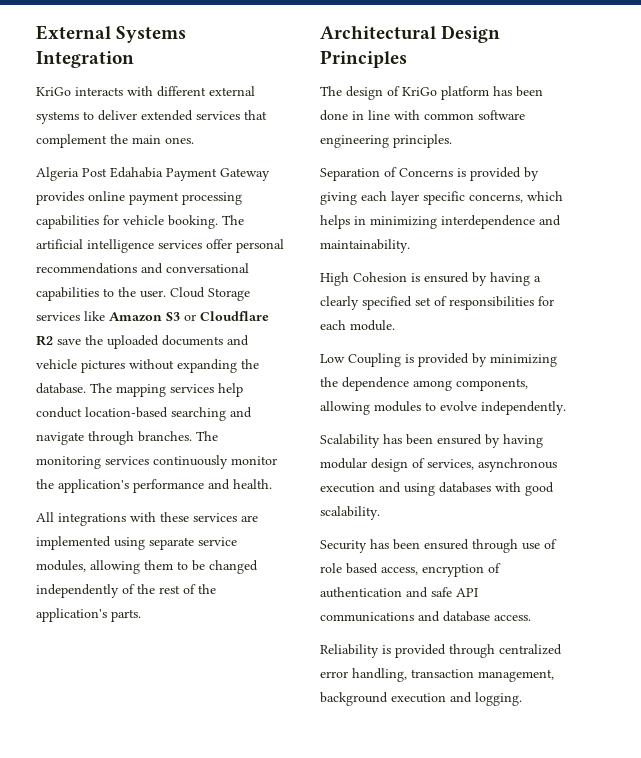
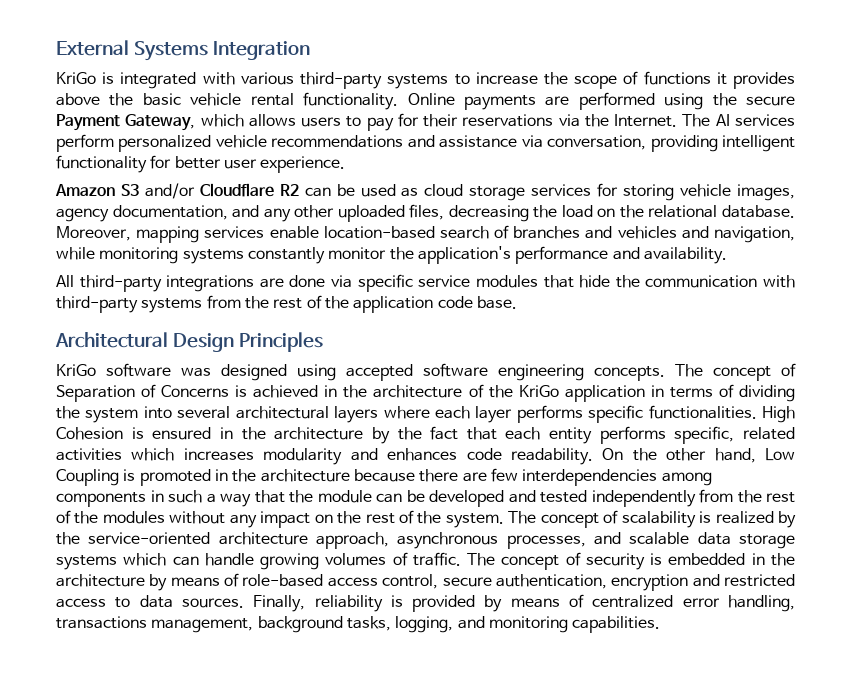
[75,86,255,97] [36,110,267,124] [36,134,194,148] [36,167,270,181] [36,191,242,205] [36,215,244,229] [36,239,284,253] [36,263,249,274] [36,287,250,301] [36,311,105,321] interacts with different external systems to deliver extended services that complement the main ones. // Algeria Post Edahabia Payment Gateway provides online payment processing capabilities for vehicle booking. The artificial intelligence services offer personal recommendations and conversational capabilities to the user. Cloud Storage services like -> [102,71,795,89] [56,92,795,110] [56,113,795,131] [56,134,796,152] [56,155,346,173] is integrated with various third-party systems to increase the scope of functions it provides above the basic vehicle rental functionality. Online payments are performed using the secure Payment Gateway, which allows users to pay for their reservations via the Internet. The AI services perform personalized vehicle recommendations and assistance via conversation, providing intelligent functionality for better user experience. //
[184,314,196,321] or -> [144,183,195,199] and/or
[57,335,249,349] [36,359,259,373] [36,383,243,397] [36,407,252,421] [36,431,218,445] [36,455,228,469] save the uploaded documents and vehicle pictures without expanding the database. The mapping services help conduct location-based searching and navigate through branches. The monitoring services continuously -> [304,183,796,201] [56,204,796,222] [56,225,795,243] [56,247,325,264] can be used as cloud storage services for storing vehicle images, agency documentation, and any other uploaded files, decreasing the load on the relational database. Moreover, mapping services enable location-based search of branches and vehicles and navigation, while monitoring systems constantly
[233,479,272,489] health. -> [643,247,727,264] availability.
[58,512,258,526] [36,536,237,550] [36,560,258,574] [36,584,216,598] [36,608,141,622] integrations with these services are implemented using separate service modules, allowing them to be changed independently of the rest of the application's parts. -> [79,274,796,292] [56,295,517,313] third-party integrations are done via specific service modules that hide the communication with third-party systems from the rest of the application code base.
[320,86,543,100] [320,110,525,121] [320,134,452,148] [320,167,539,181] [320,191,563,205] [320,215,561,229] [320,239,410,253] [320,272,541,286] [320,296,554,310] [320,320,395,331] [320,353,557,367] [320,377,528,391] [320,401,566,415] [320,434,543,448] [320,458,557,472] [320,482,554,496] [320,506,380,520] [320,539,557,553] [320,563,501,577] [320,587,478,598] [320,611,531,622] [320,644,495,658] The design of KriGo platform has been done in line with common software engineering principles. // Separation of Concerns is provided by giving each layer specific concerns, which helps in minimizing interdependence and maintainability. // High Cohesion is ensured by having a clearly specified set of responsibilities for each module. // Low Coupling is provided by minimizing the dependence among components, allowing modules to evolve independently. // Scalability has been ensured by having modular design of services, asynchronous execution and using databases with good scalability. // Security has been ensured through use of role based access, encryption of authentication and safe API communications and database access. // Reliability is provided through -> [56,363,796,381] [56,384,796,402] [56,405,795,423] [56,426,795,444] [56,448,795,465] [56,468,712,486] [56,489,795,507] [56,510,797,528] [56,532,796,549] [56,552,795,570] [56,573,796,591] [56,594,585,612] KriGo software was designed using accepted software engineering concepts. The concept of Separation of Concerns is achieved in the architecture of the KriGo application in terms of dividing the system into several architectural layers where each layer performs specific functionalities. High Cohesion is ensured in the architecture by the fact that each entity performs specific, related activities which increases modularity and enhances code readability. On the other hand, Low Coupling is promoted in the architecture because there are few interdependencies among components in such a way that the module can be developed and tested independently from the rest of the modules without any impact on the rest of the system. The concept of scalability is realized by the service-oriented architecture approach, asynchronous processes, and scalable data storage systems which can handle growing volumes of traffic. The concept of security is embedded in the architecture by means of role-based access control, secure authentication, encryption and restricted access to data sources. Finally, reliability is provided by means of
[411,669,474,678] transaction -> [56,616,147,629] transactions
[391,692,522,706] execution and logging. -> [346,616,661,633] tasks, logging, and monitoring capabilities.

